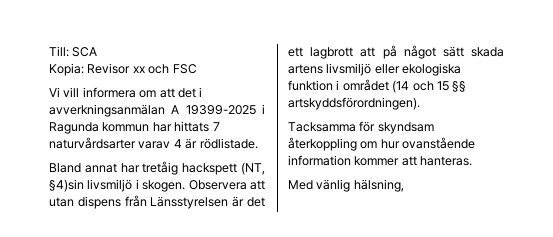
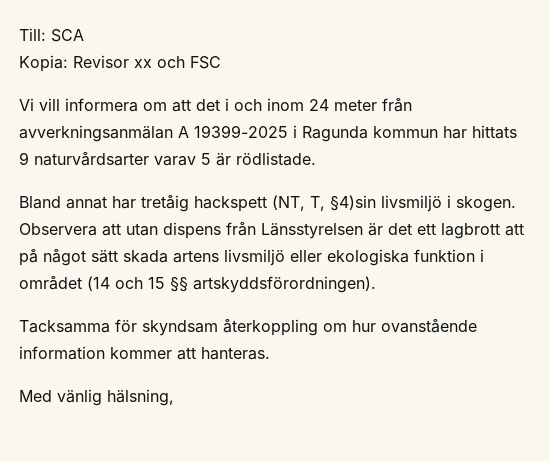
(203, 92) none -> [234,98,412,112] och inom 24 meter från
[212,122,220,131] 7 -> [19,152,29,165] 9
[173,139,182,148] 4 -> [201,153,211,165] 5
(265, 168) none -> [310,196,325,211] T,

